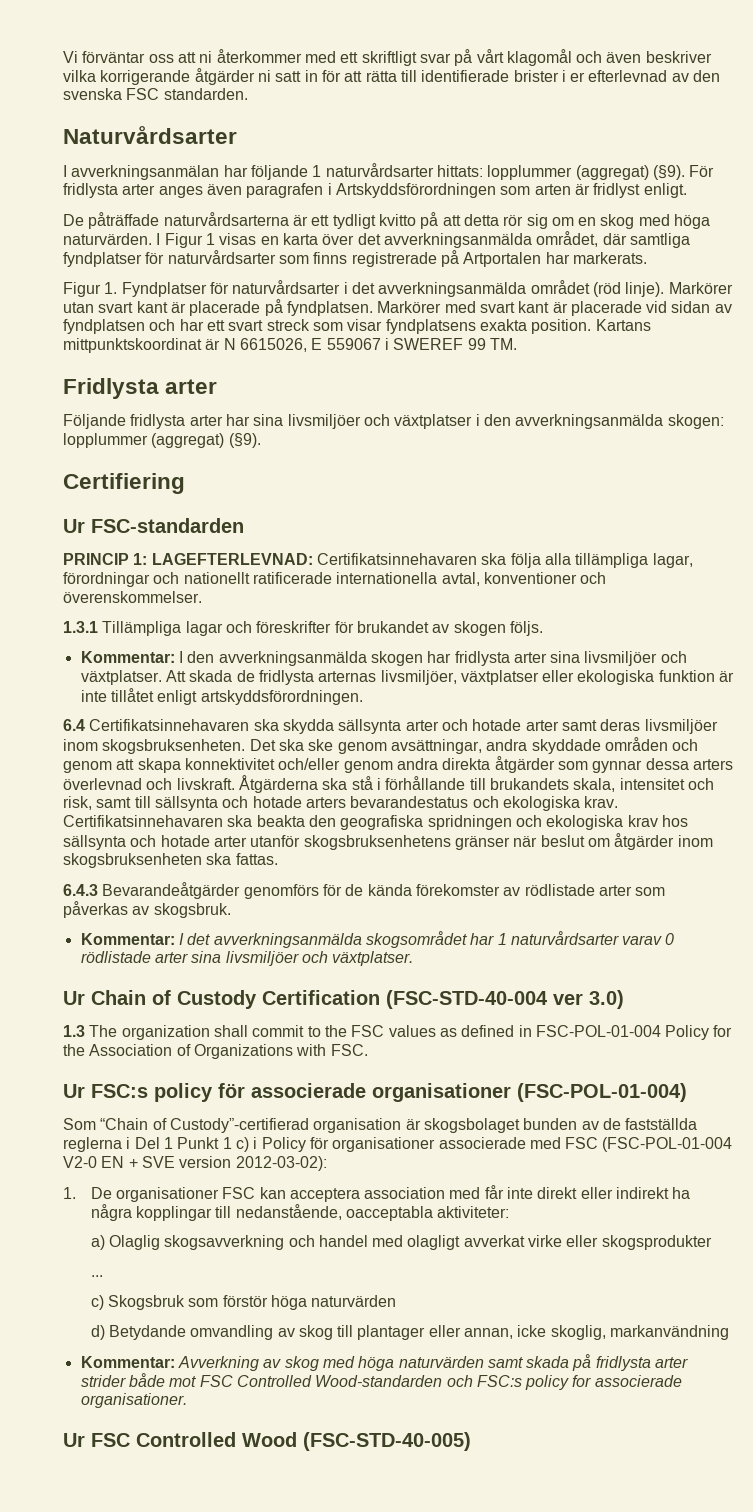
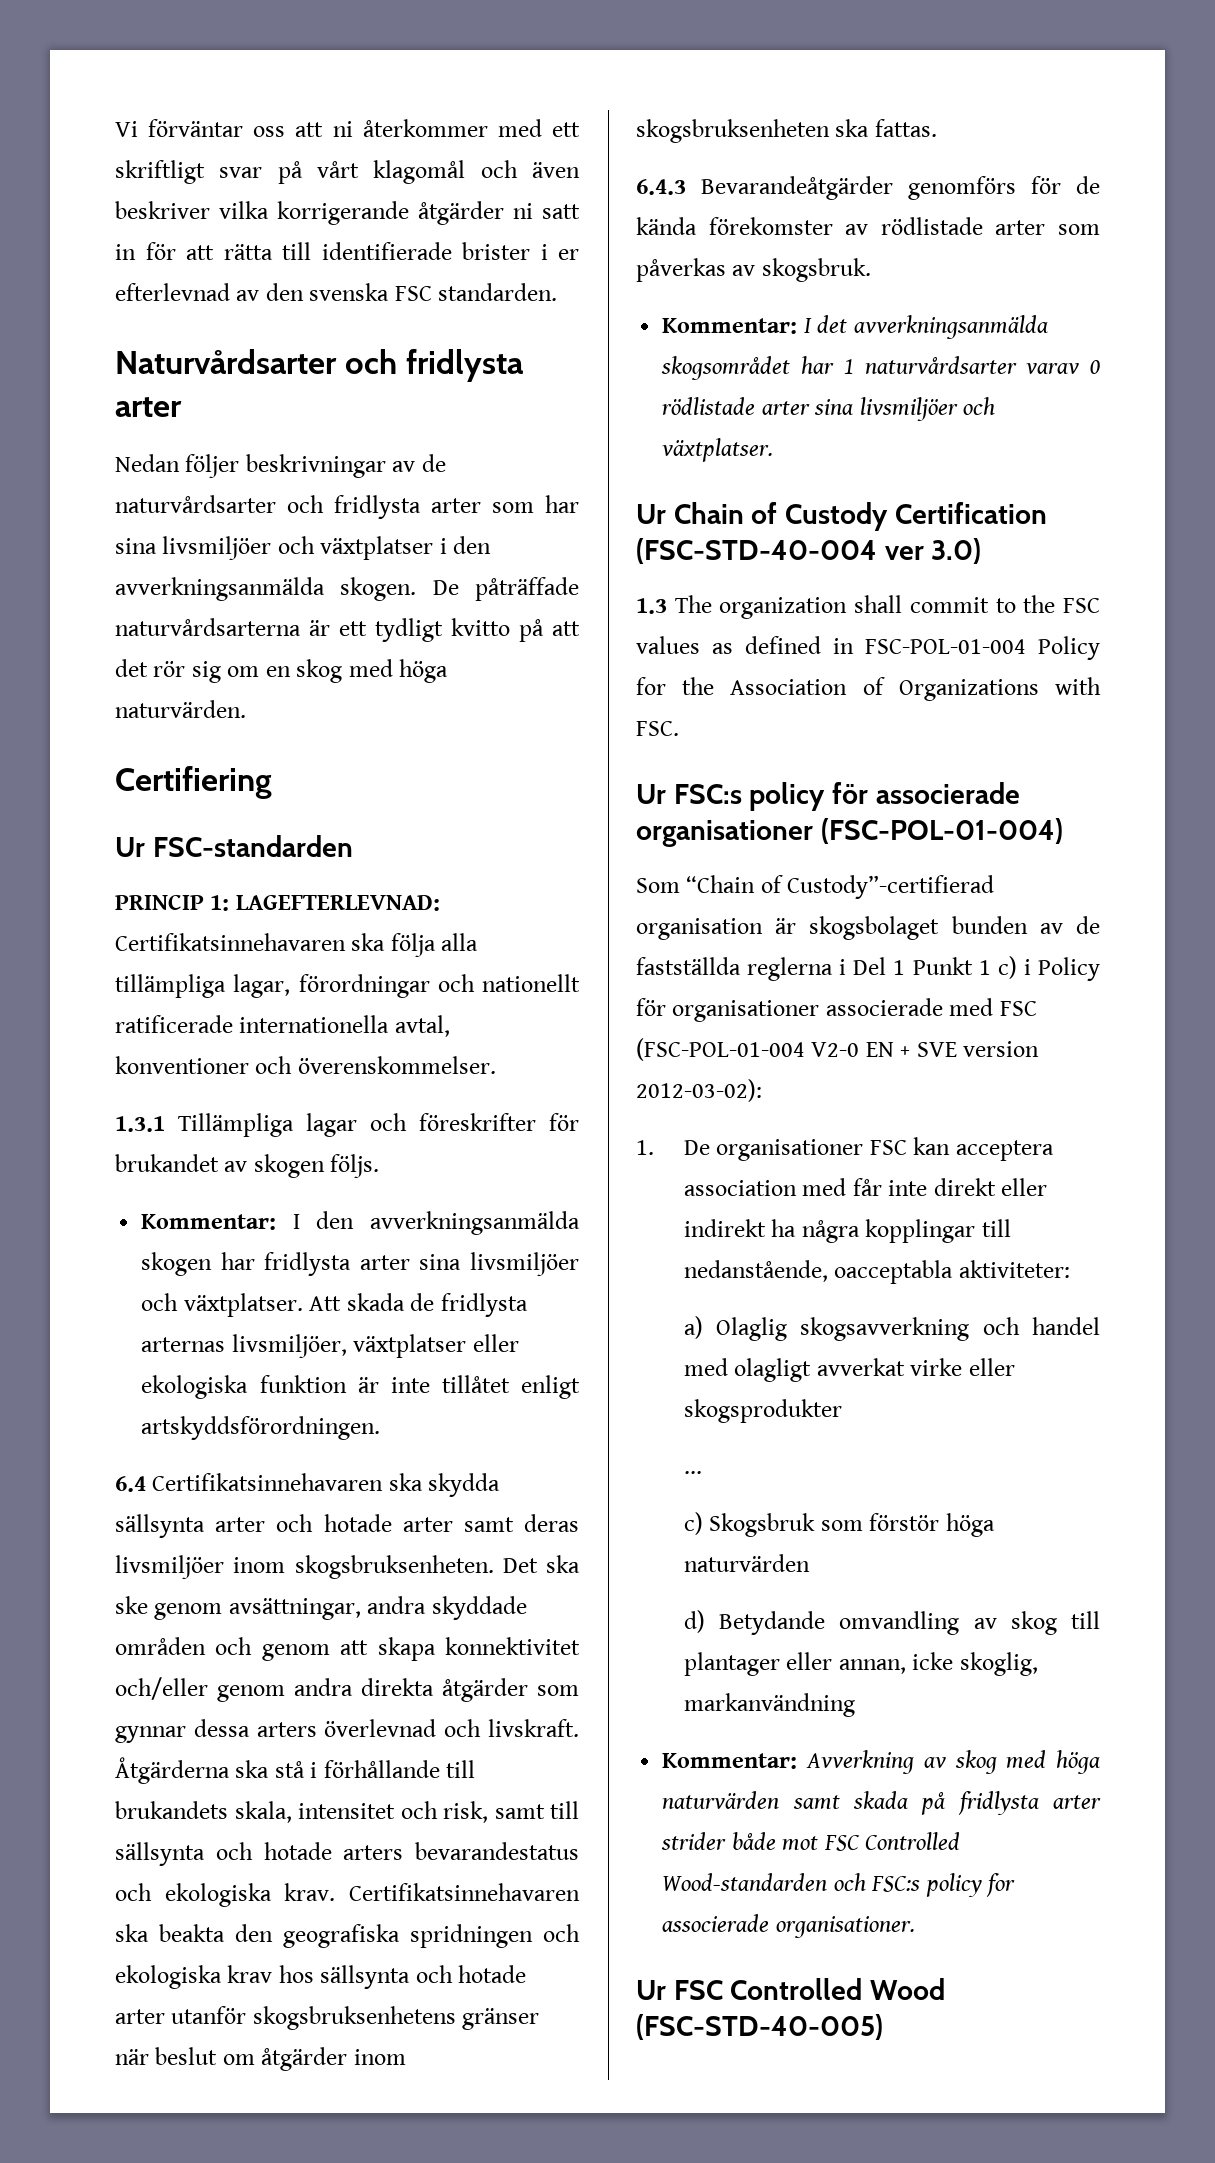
[63,163,715,180] [63,183,687,198] // I avverkningsanmälan har följande 1 naturvårdsarter hittats: lopplummer (aggregat) (§9). För fridlysta arter anges även paragrafen i Artskyddsförordningen som arten är fridlyst enligt. // -> [344,349,524,382] [115,397,182,417] [115,454,446,478] [115,495,579,519] [115,536,492,560] [115,577,417,601] och fridlysta arter // Nedan följer beskrivningar av de naturvårdsarter och fridlysta arter som har sina livsmiljöer och växtplatser i den avverkningsanmälda skogen.
[463,214,499,226] detta -> [115,659,148,677] det
[156,231,690,248] [63,250,647,267] [63,280,733,297] [63,299,732,316] [63,319,651,334] [63,338,517,353] [63,378,218,399] [63,414,724,429] [63,433,261,448] I Figur 1 visas en karta över det avverkningsanmälda området, där samtliga fyndplatser för naturvårdsarter som finns registrerade på Artportalen har markerats. // Figur 1. Fyndplatser för naturvårdsarter i det avverkningsanmälda området (röd linje). Markörer utan svart kant är placerade på fyndplatsen. Markörer med svart kant är placerade vid sidan av fyndplatsen och har ett svart streck som visar fyndplatsens exakta position. Kartans mittpunktskoordinat är N 6615026, E 559067 i SWEREF 99 TM. // Fridlysta arter // Följande fridlysta arter har sina livsmiljöer och växtplatser i den avverkningsanmälda skogen: lopplummer (aggregat) (§9). -> (246, 709) none

